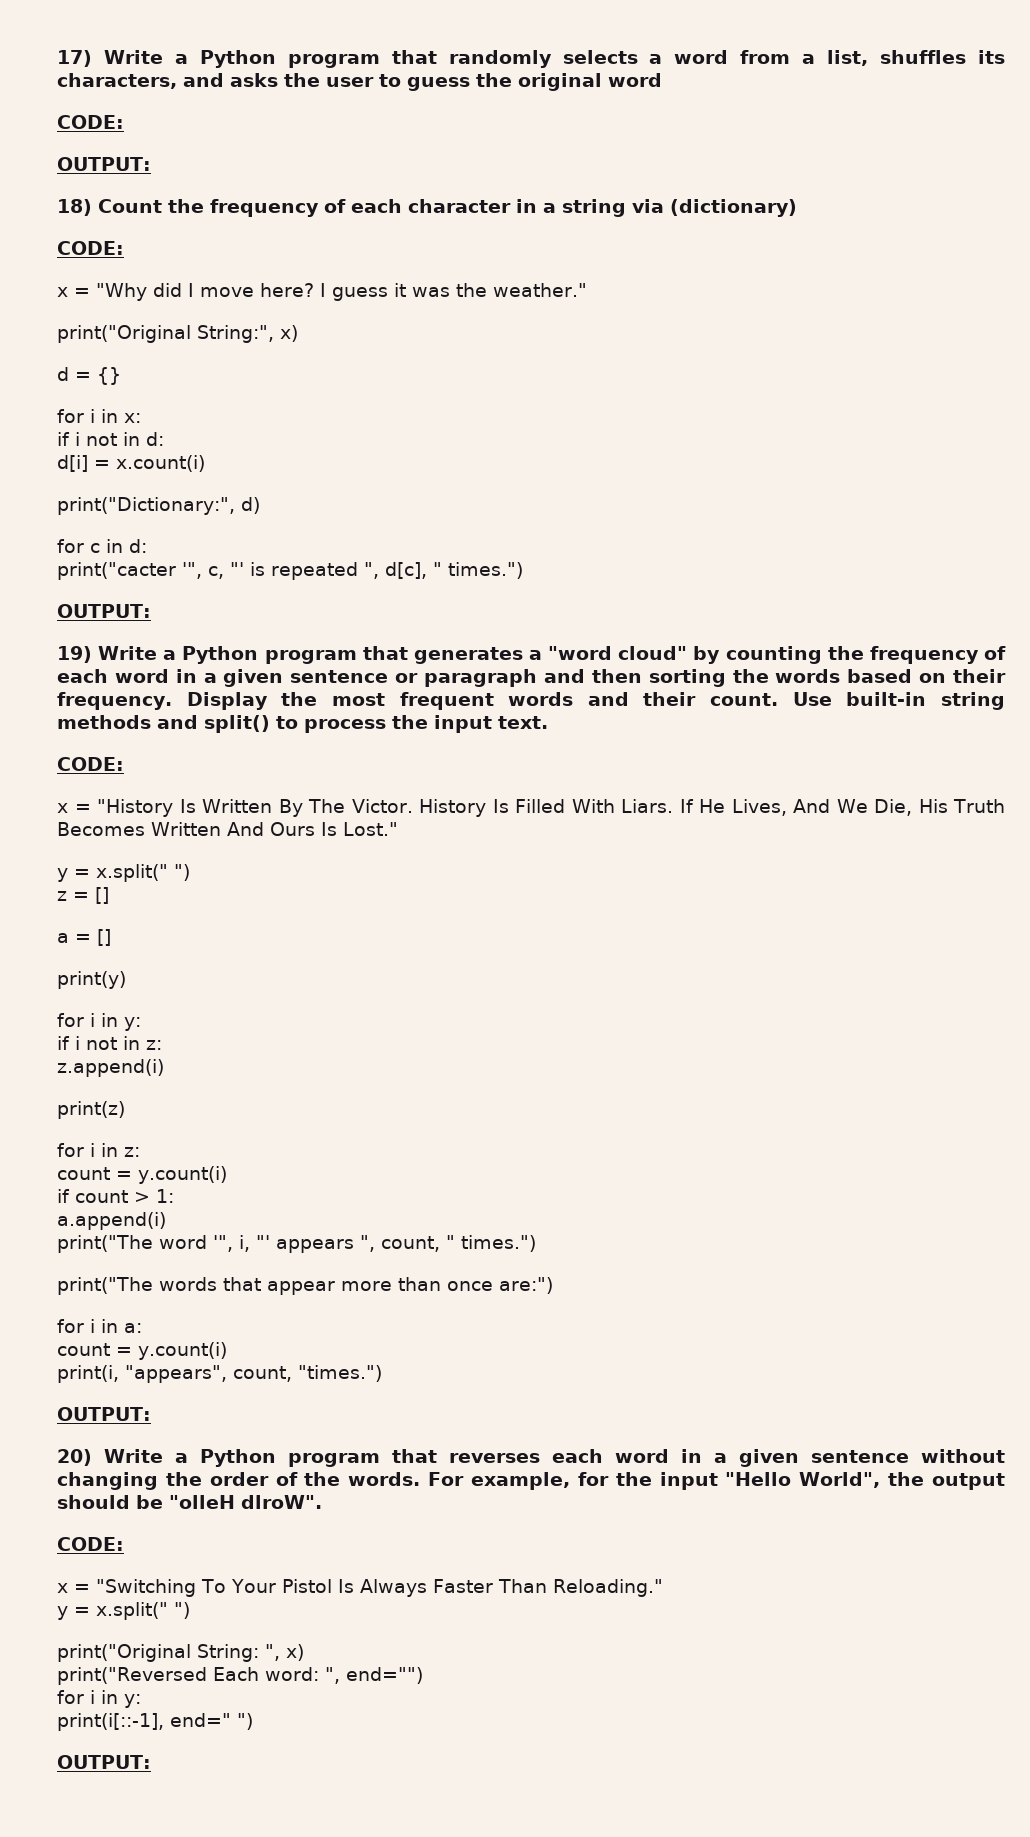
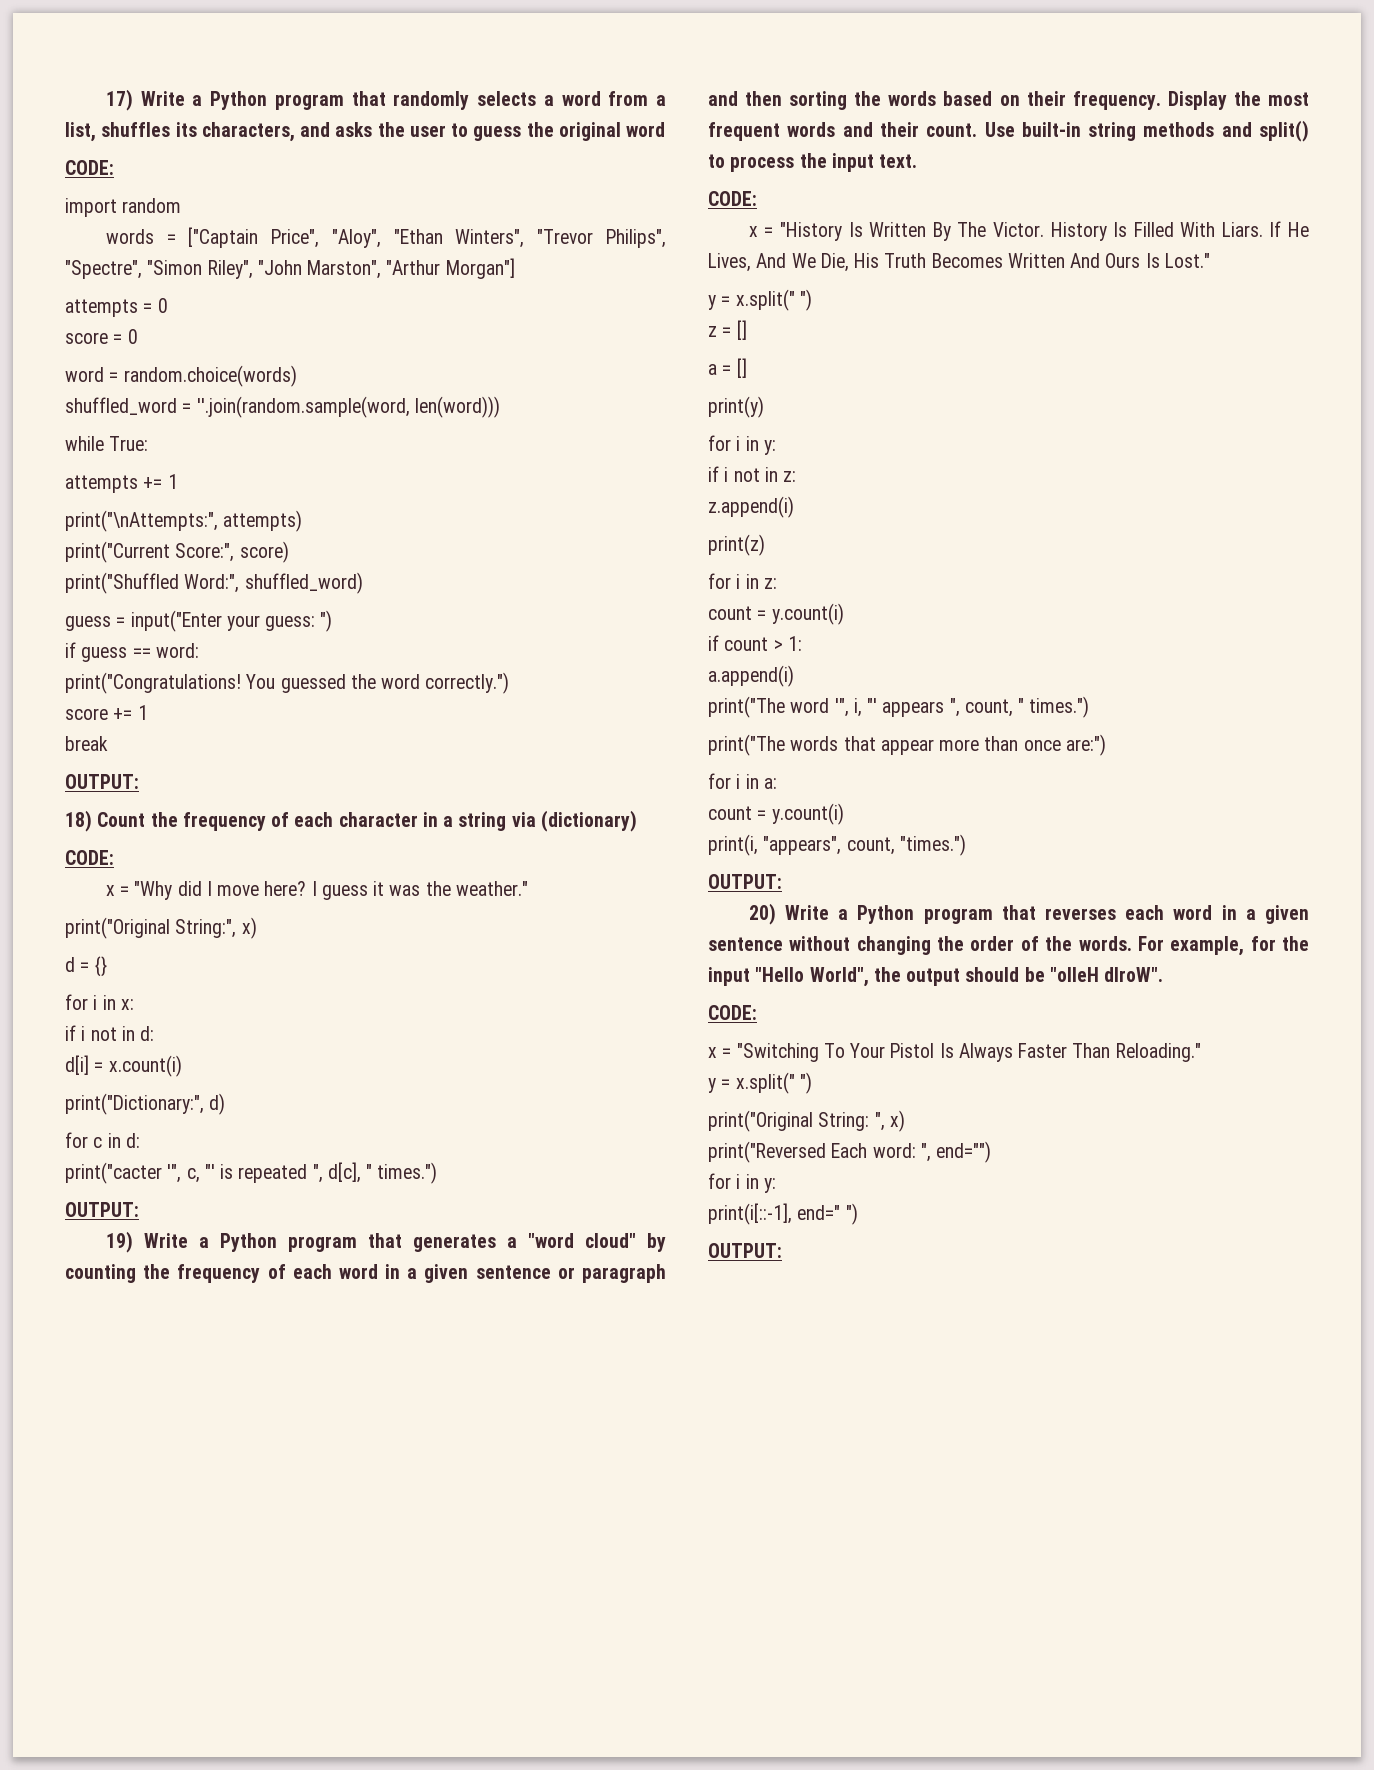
(124, 122) none -> [65,198,182,217] [105,227,666,248] [65,258,515,279] [65,298,168,317] [65,329,138,344] [65,365,297,387] [65,396,500,418] [65,436,149,451] [65,474,178,493] [65,510,303,532] [65,541,289,563] [65,572,363,594] [65,610,333,632] [65,642,199,662] [65,672,510,694] [65,705,148,720] [65,736,108,751] // import random // words = ["Captain Price", "Aloy", "Ethan Winters", "Trevor Philips", "Spectre", "Simon Riley", "John Marston", "Arthur Morgan"] // attempts = 0 // score = 0 // word = random.choice(words) // shuffled_word = ''.join(random.sample(word, len(word))) // while True: // attempts += 1 // print("\nAttempts:", attempts) // print("Current Score:", score) // print("Shuffled Word:", shuffled_word) // guess = input("Enter your guess: ") // if guess == word: // print("Congratulations! You guessed the word correctly.") // score += 1 // break

